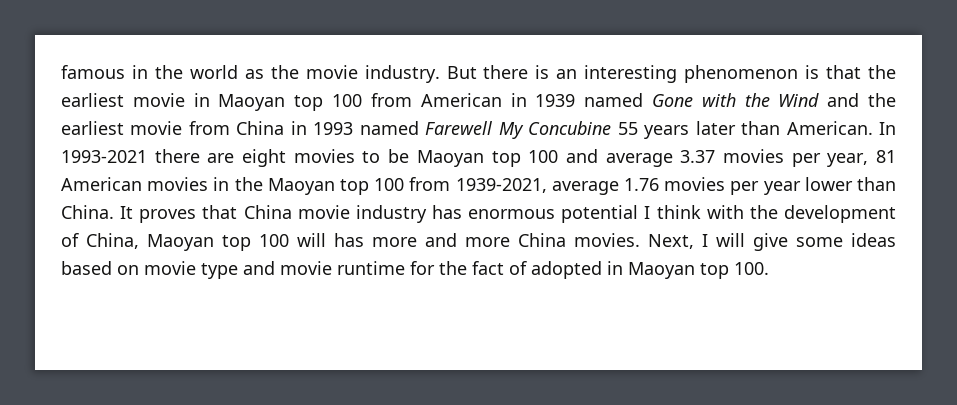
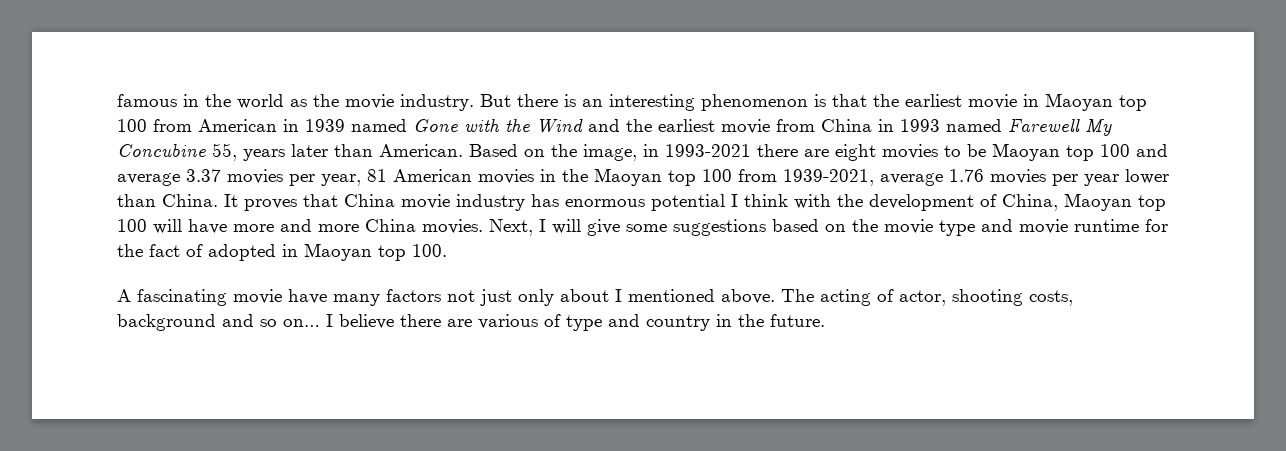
[617,122,638,135] 55 -> [212,143,237,161] 55,
[879,122,897,135] In -> [469,144,659,161] Based on the image, in
[334,233,364,247] has -> [188,219,227,234] have
[851,233,896,247] ideas -> [673,219,766,236] suggestions
(139, 270) none -> [852,219,878,232] the
(769, 268) none -> [117,289,1073,306] [117,314,825,331] // A fascinating movie have many factors not just only about I mentioned above. The acting of actor, shooting costs, background and so on… I believe there are various of type and country in the future.

